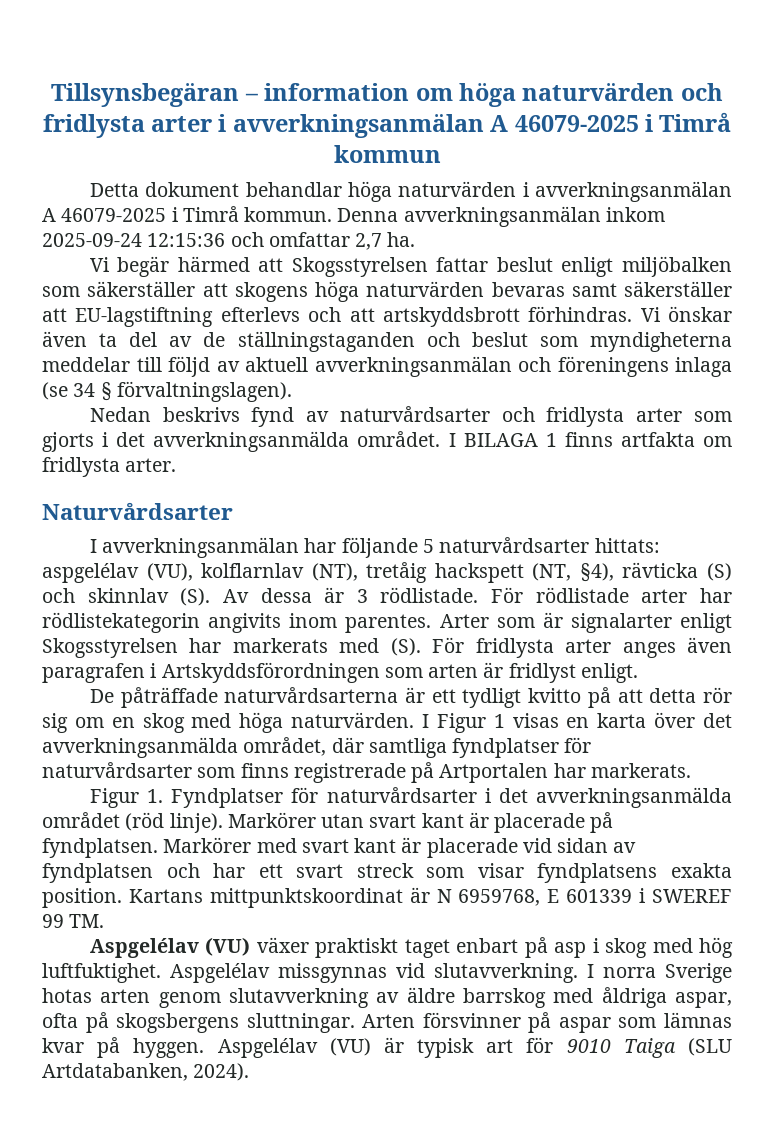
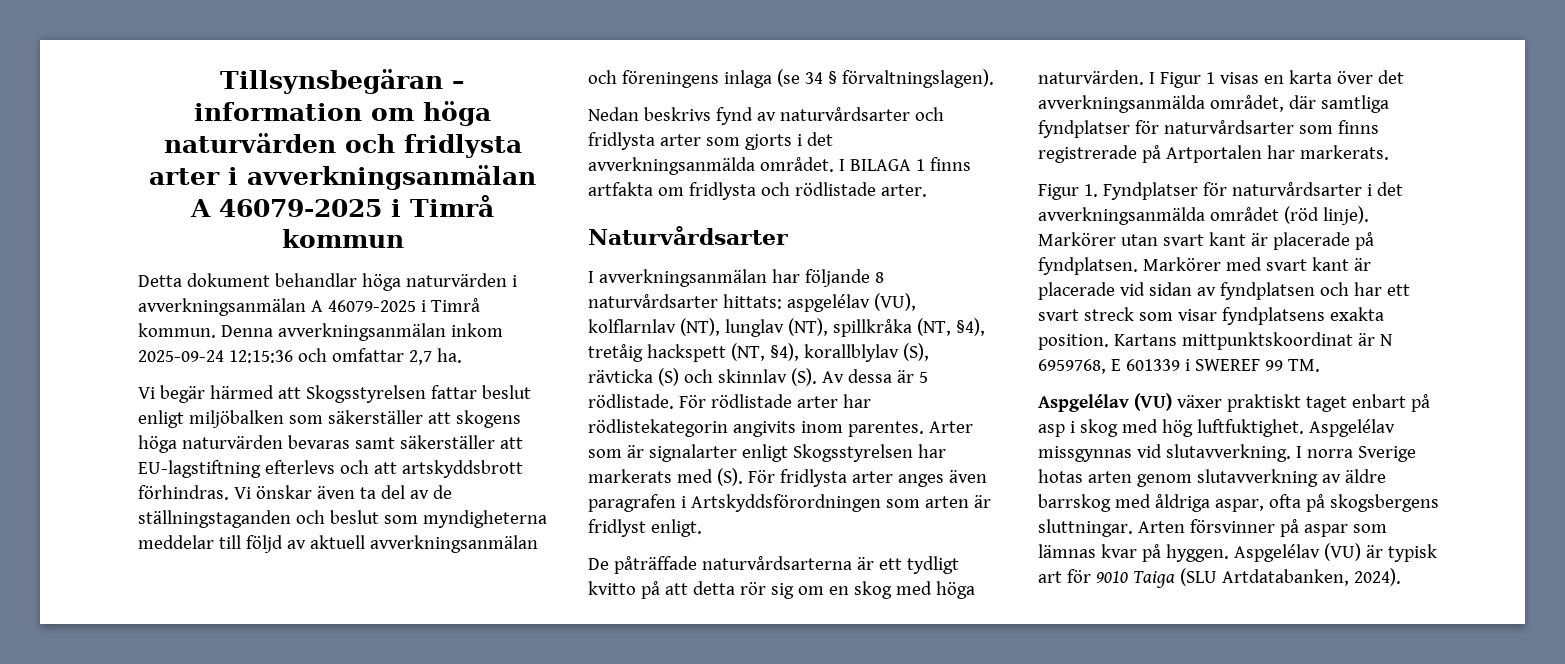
(120, 467) none -> [760,182,876,196] och rödlistade
[422,539,434,553] 5 -> [874,272,884,283] 8
(358, 572) none -> [724,318,985,337] lunglav (NT), spillkråka (NT, §4),
(614, 572) none -> [803,343,929,362] korallblylav (S),
[356,589,368,603] 3 -> [918,372,928,383] 5

